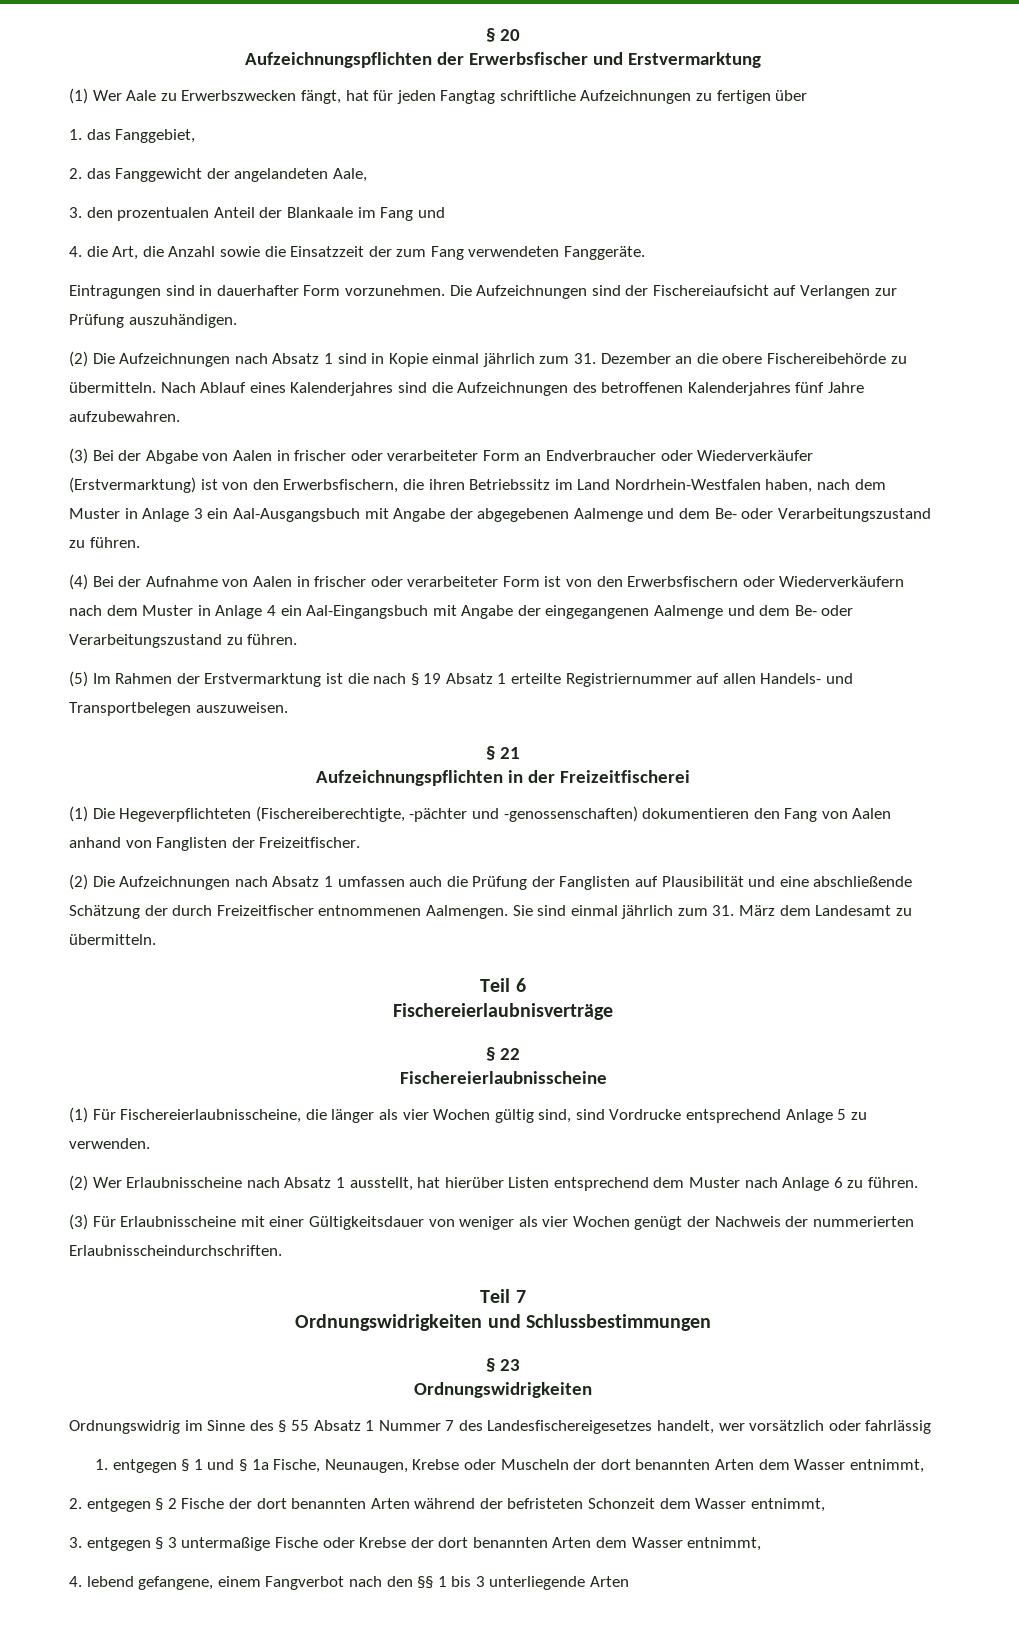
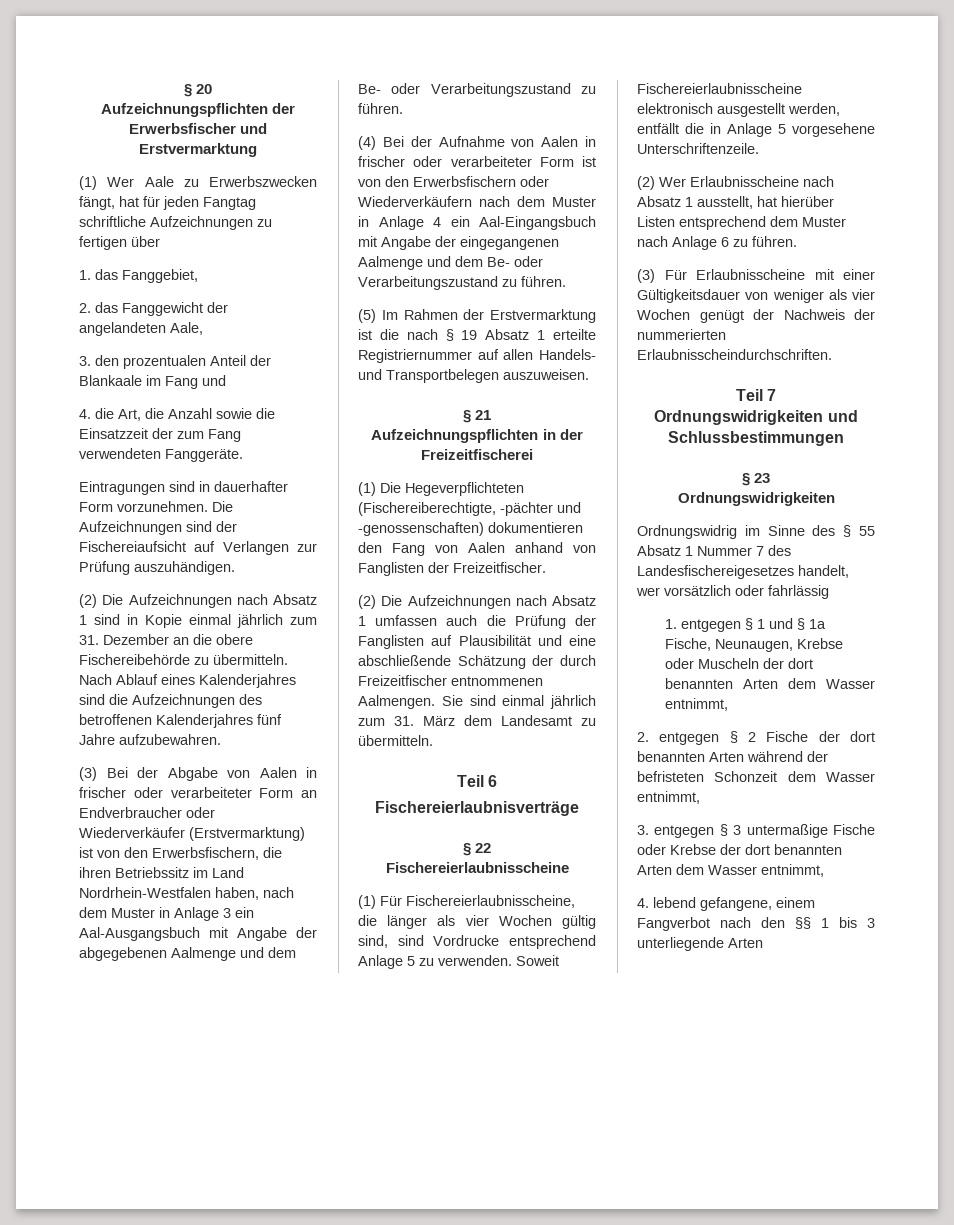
(150, 1143) none -> [516,955,559,966] [637,83,802,94] [637,103,840,117] [637,123,875,137] [637,143,759,154] Soweit Fischereierlaubnisscheine elektronisch ausgestellt werden, entfällt die in Anlage 5 vorgesehene Unterschriftenzeile.

